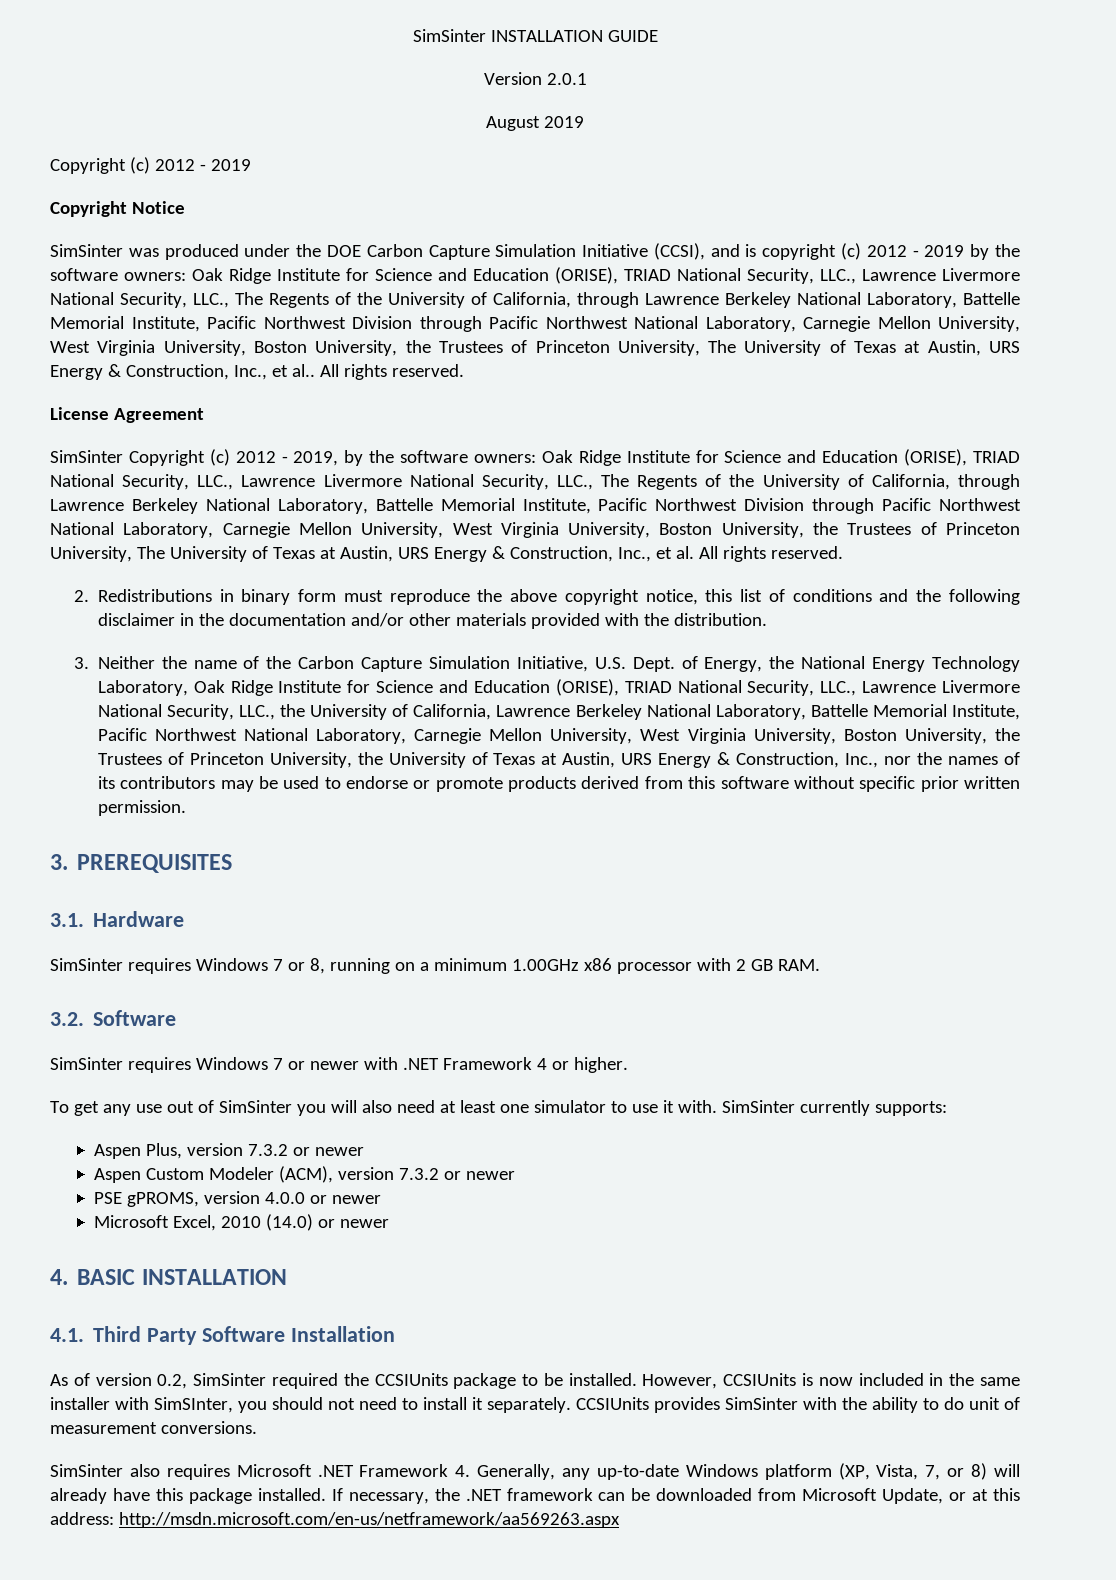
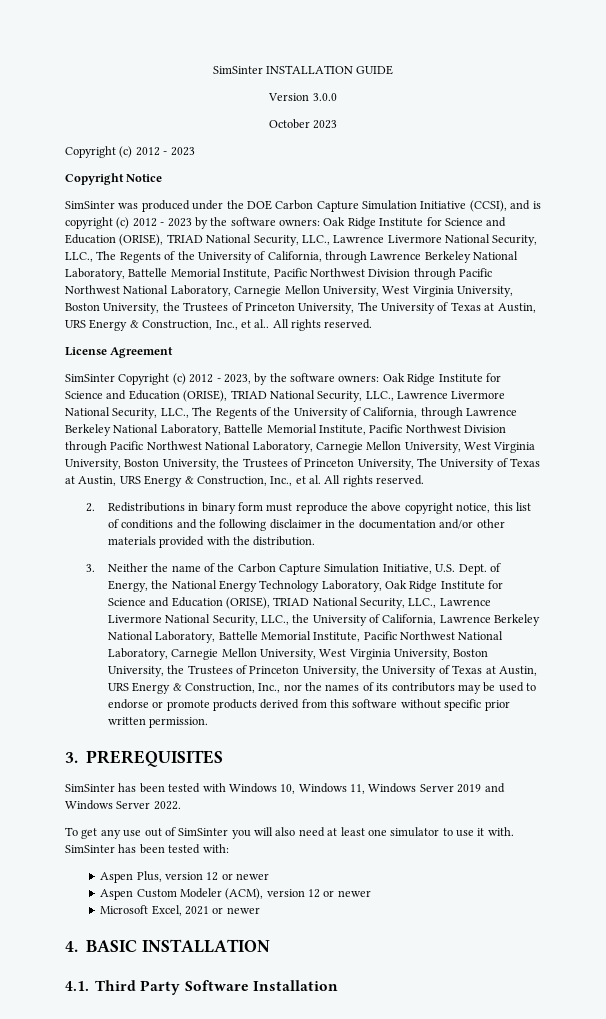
[546,73,587,85] [486,116,584,131] [50,157,251,174] 2.0.1 // August 2019 // Copyright (c) 2012 - 2019 -> [312,93,337,101] [268,119,338,129] [65,146,195,158] 3.0.0 // October 2023 // Copyright (c) 2012 - 2023
[924,245,965,257] 2019 -> [167,218,192,227] 2023
[293,451,339,466] 2019, -> [223,374,251,384] 2023,
[50,911,185,927] [50,958,820,974] [50,1010,177,1026] [50,1057,628,1073] // 3.1. Hardware // SimSinter requires Windows 7 or 8, running on a minimum 1.00GHz x86 processor with 2 GB RAM. // 3.2. Software // SimSinter requires Windows 7 or newer with .NET Framework 4 or higher. -> [65,783,505,794] [65,800,181,810] // SimSinter has been tested with Windows 10, Windows 11, Windows Server 2019 and Windows Server 2022.
[799,1100,947,1116] currently supports: -> [118,844,229,854] has been tested with:
[247,1144,288,1156] 7.3.2 -> [206,872,219,881] 12
[398,1168,515,1180] [93,1191,305,1207] 7.3.2 or newer // PSE gPROMS, version 4.0.0 -> [308,889,321,898] 12
[220,1214,313,1231] 2010 (14.0) -> [184,906,209,915] 2021
[50,1373,1020,1389] [50,1397,1020,1413] [50,1421,257,1434] [50,1463,1020,1480] [50,1488,1021,1504] [50,1512,620,1528] // As of version 0.2, SimSinter required the CCSIUnits package to be installed. However, CCSIUnits is now included in the same installer with SimSInter, you should not need to install it separately. CCSIUnits provides SimSinter with the ability to do unit of measurement conversions. // SimSinter also requires Microsoft .NET Framework 4. Generally, any up-to-date Windows platform (XP, Vista, 7, or 8) will already have this package installed. If necessary, the .NET framework can be downloaded from Microsoft Update, or at this address: http://msdn.microsoft.com/en-us/netframework/aa569263.aspx -> (338, 985) none

